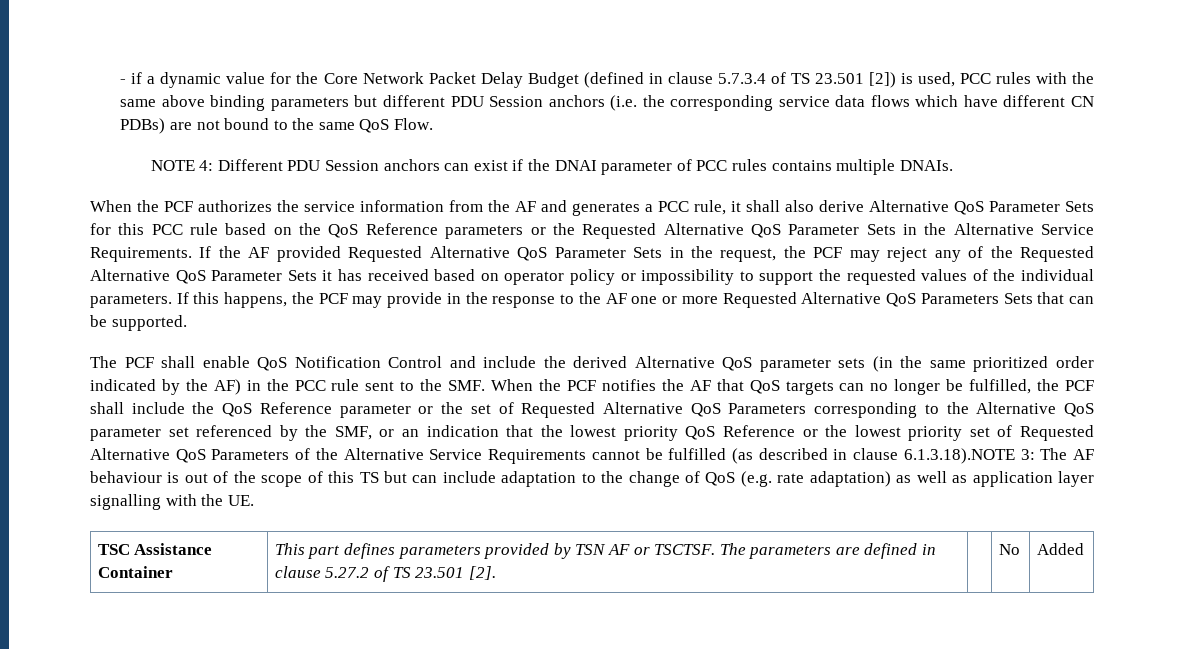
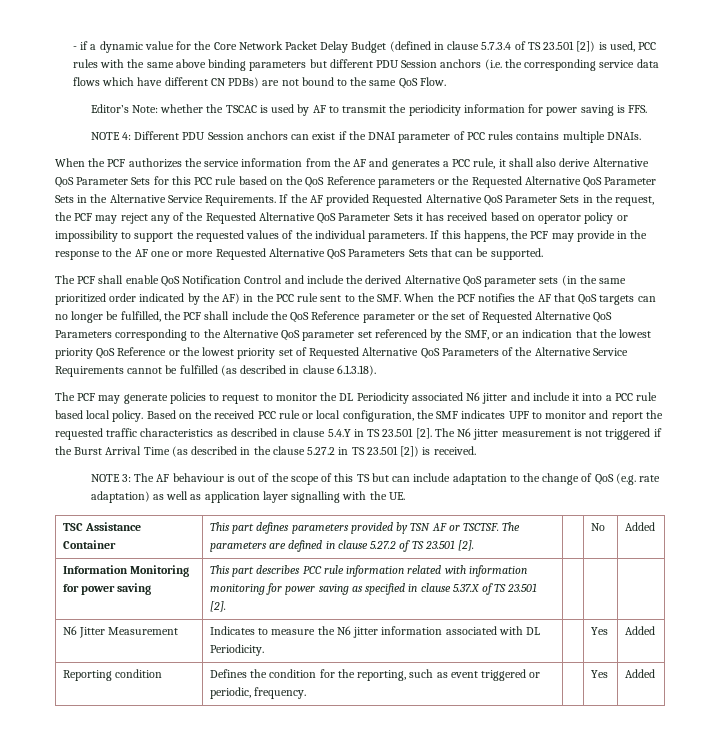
(434, 124) none -> [90,104,647,116] // Editor’s Note: whether the TSCAC is used by AF to transmit the periodicity information for power saving is FFS.
[903,448,1015,464] 6.1.3.18).NOTE -> [336,365,376,376] [55,392,658,404] [55,410,663,422] [55,428,662,440] [55,446,476,457] [90,474,120,482] 6.1.3.18). // The PCF may generate policies to request to monitor the DL Periodicity associated N6 jitter and include it into a PCC rule based local policy. Based on the received PCC rule or local configuration, the SMF indicates UPF to monitor and report the requested traffic characteristics as described in clause 5.4.Y in TS 23.501 [2]. The N6 jitter measurement is not triggered if the Burst Arrival Time (as described in the clause 5.27.2 in TS 23.501 [2]) is received. // NOTE
(1084, 549) none -> [62,565,190,577] [62,583,152,595] [209,565,527,577] [209,583,538,595] [209,601,226,612] [62,626,179,638] [209,626,540,638] [209,644,264,656] [590,627,608,635] [624,626,655,635] [62,669,163,681] [209,669,541,681] [209,687,307,699] [590,670,608,678] [624,669,655,678] // Information Monitoring for power saving | This part describes PCC rule information related with information monitoring for power saving as specified in clause 5.37.X of TS 23.501 [2]. | | | // N6 Jitter Measurement | Indicates to measure the N6 jitter information associated with DL Periodicity. | | Yes | Added // Reporting condition | Defines the condition for the reporting, such as event triggered or periodic, frequency. | | Yes | Added

